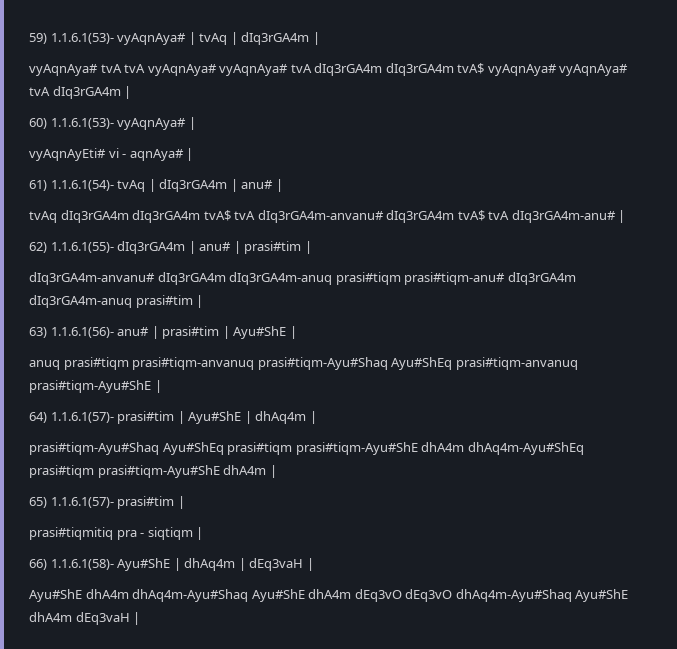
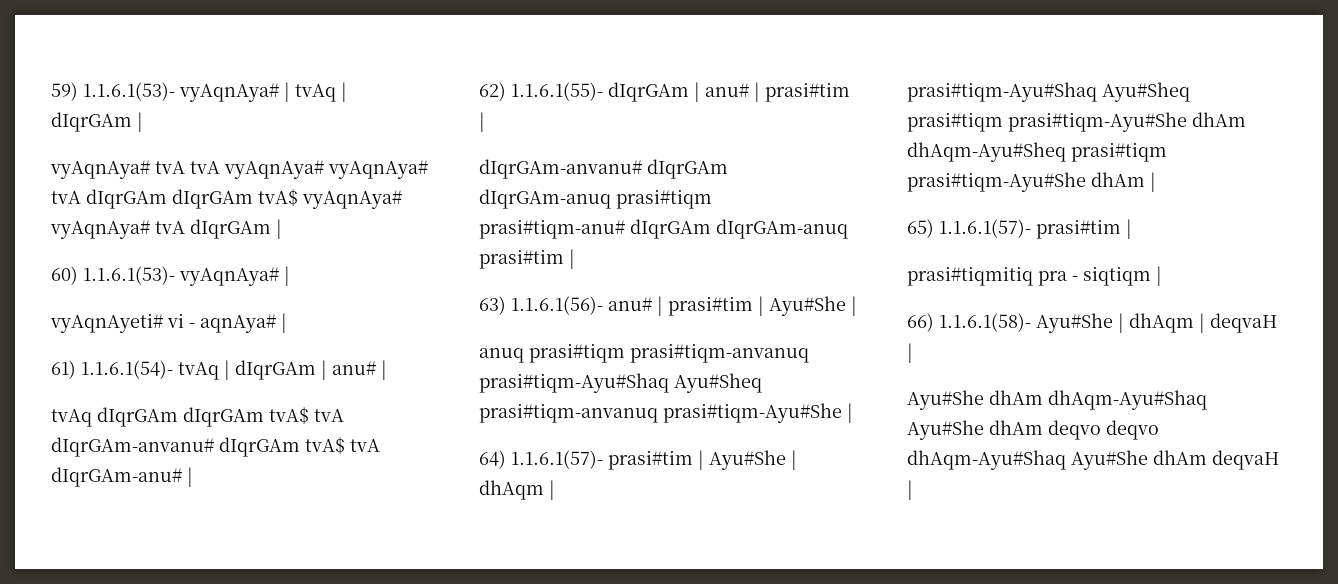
[241,32,310,45] dIq3rGA4m -> [51,112,132,132] dIqrGAm
[314,63,454,76] dIq3rGA4m dIq3rGA4m -> [86,189,253,209] dIqrGAm dIqrGAm
[52,86,121,99] dIq3rGA4m -> [190,219,271,239] dIqrGAm
[29,148,106,161] vyAqnAyEti# -> [50,313,163,333] vyAqnAyeti#
[159,179,228,192] dIq3rGA4m -> [235,360,316,380] dIqrGAm
[60,210,616,223] dIq3rGA4m dIq3rGA4m tvA$ tvA dIq3rGA4m-anvanu# dIq3rGA4m tvA$ tvA dIq3rGA4m-anu# -> [97,407,344,427] [51,437,380,457] [51,467,182,487] dIqrGAm dIqrGAm tvA$ tvA dIqrGAm-anvanu# dIqrGAm tvA$ tvA dIqrGAm-anu#
[117,241,186,254] dIq3rGA4m -> [608,82,689,102] dIqrGAm
[29,272,576,285] [29,295,132,308] dIq3rGA4m-anvanu# dIq3rGA4m dIq3rGA4m-anuq prasi#tiqm prasi#tiqm-anu# dIq3rGA4m dIq3rGA4m-anuq -> [479,159,728,179] [479,189,712,209] [479,219,848,239] dIqrGAm-anvanu# dIqrGAm dIqrGAm-anuq prasi#tiqm prasi#tiqm-anu# dIqrGAm dIqrGAm-anuq
[233,326,287,339] Ayu#ShE -> [769,296,846,316] Ayu#She
[391,357,578,370] [29,380,151,393] Ayu#ShEq prasi#tiqm-anvanuq prasi#tiqm-Ayu#ShE -> [674,373,762,393] [479,403,842,423] Ayu#Sheq prasi#tiqm-anvanuq prasi#tiqm-Ayu#She
[188,411,307,424] Ayu#ShE | dhAq4m -> [709,450,797,470] [479,480,544,500] Ayu#She | dhAqm
[162,442,584,455] [29,465,267,478] Ayu#ShEq prasi#tiqm prasi#tiqm-Ayu#ShE dhA4m dhAq4m-Ayu#ShEq prasi#tiqm prasi#tiqm-Ayu#ShE dhA4m -> [1102,82,1190,102] [907,112,1246,132] [907,142,1167,162] [907,172,1145,192] Ayu#Sheq prasi#tiqm prasi#tiqm-Ayu#She dhAm dhAqm-Ayu#Sheq prasi#tiqm prasi#tiqm-Ayu#She dhAm
[117,558,314,571] [29,589,629,602] [29,612,130,625] Ayu#ShE | dhAq4m | dEq3vaH | // Ayu#ShE dhA4m dhAq4m-Ayu#Shaq Ayu#ShE dhA4m dEq3vO dEq3vO dhAq4m-Ayu#Shaq Ayu#ShE dhA4m dEq3vaH -> [1036,313,1277,333] [907,343,913,363] [907,390,1207,410] [907,420,1159,440] [907,450,1279,470] Ayu#She | dhAqm | deqvaH | // Ayu#She dhAm dhAqm-Ayu#Shaq Ayu#She dhAm deqvo deqvo dhAqm-Ayu#Shaq Ayu#She dhAm deqvaH

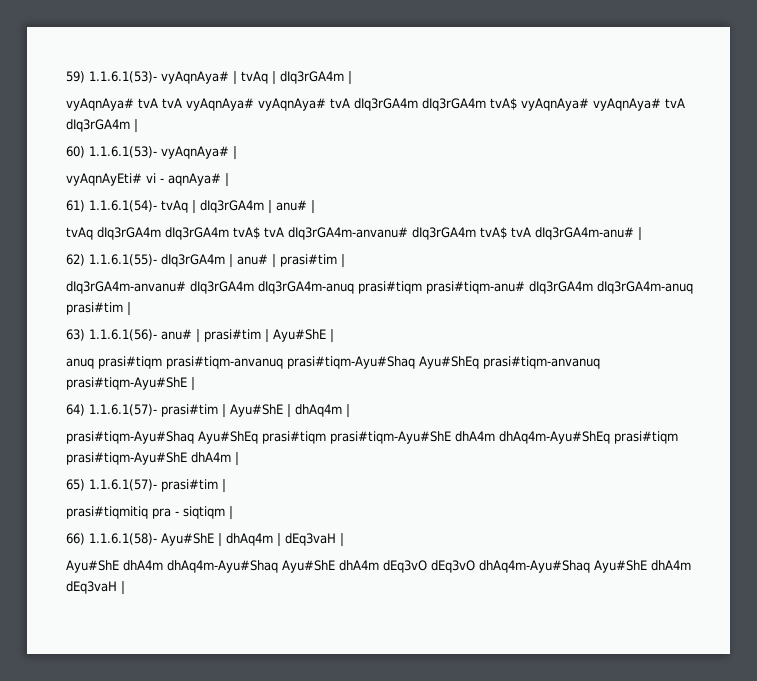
[51,112,132,132] dIqrGAm -> [280,71,344,84] dIq3rGA4m
[86,189,253,209] dIqrGAm dIqrGAm -> [354,98,486,111] dIq3rGA4m dIq3rGA4m
[190,219,271,239] dIqrGAm -> [66,119,130,132] dIq3rGA4m
[50,313,163,333] vyAqnAyeti# -> [66,173,142,186] vyAqnAyEti#
[235,360,316,380] dIqrGAm -> [200,200,264,213] dIq3rGA4m
[97,407,344,427] [51,437,380,457] [51,467,182,487] dIqrGAm dIqrGAm tvA$ tvA dIqrGAm-anvanu# dIqrGAm tvA$ tvA dIqrGAm-anu# -> [97,227,634,240] dIq3rGA4m dIq3rGA4m tvA$ tvA dIq3rGA4m-anvanu# dIq3rGA4m tvA$ tvA dIq3rGA4m-anu#
[608,82,689,102] dIqrGAm -> [161,254,225,267] dIq3rGA4m
[479,159,728,179] [479,189,712,209] [479,219,848,239] dIqrGAm-anvanu# dIqrGAm dIqrGAm-anuq prasi#tiqm prasi#tiqm-anu# dIqrGAm dIqrGAm-anuq -> [66,281,693,294] dIq3rGA4m-anvanu# dIq3rGA4m dIq3rGA4m-anuq prasi#tiqm prasi#tiqm-anu# dIq3rGA4m dIq3rGA4m-anuq
[769,296,846,316] Ayu#She -> [273,329,326,342] Ayu#ShE
[674,373,762,393] [479,403,842,423] Ayu#Sheq prasi#tiqm-anvanuq prasi#tiqm-Ayu#She -> [419,356,600,369] [66,377,187,390] Ayu#ShEq prasi#tiqm-anvanuq prasi#tiqm-Ayu#ShE
[709,450,797,470] [479,480,544,500] Ayu#She | dhAqm -> [230,404,342,418] Ayu#ShE | dhAq4m
[1102,82,1190,102] [907,112,1246,132] [907,142,1167,162] [907,172,1145,192] Ayu#Sheq prasi#tiqm prasi#tiqm-Ayu#She dhAm dhAqm-Ayu#Sheq prasi#tiqm prasi#tiqm-Ayu#She dhAm -> [198,431,678,444] [66,452,231,465] Ayu#ShEq prasi#tiqm prasi#tiqm-Ayu#ShE dhA4m dhAq4m-Ayu#ShEq prasi#tiqm prasi#tiqm-Ayu#ShE dhA4m
[1036,313,1277,333] [907,343,913,363] [907,390,1207,410] [907,420,1159,440] [907,450,1279,470] Ayu#She | dhAqm | deqvaH | // Ayu#She dhAm dhAqm-Ayu#Shaq Ayu#She dhAm deqvo deqvo dhAqm-Ayu#Shaq Ayu#She dhAm deqvaH -> [161,533,344,547] [66,560,691,573] [66,581,117,594] Ayu#ShE | dhAq4m | dEq3vaH | // Ayu#ShE dhA4m dhAq4m-Ayu#Shaq Ayu#ShE dhA4m dEq3vO dEq3vO dhAq4m-Ayu#Shaq Ayu#ShE dhA4m dEq3vaH

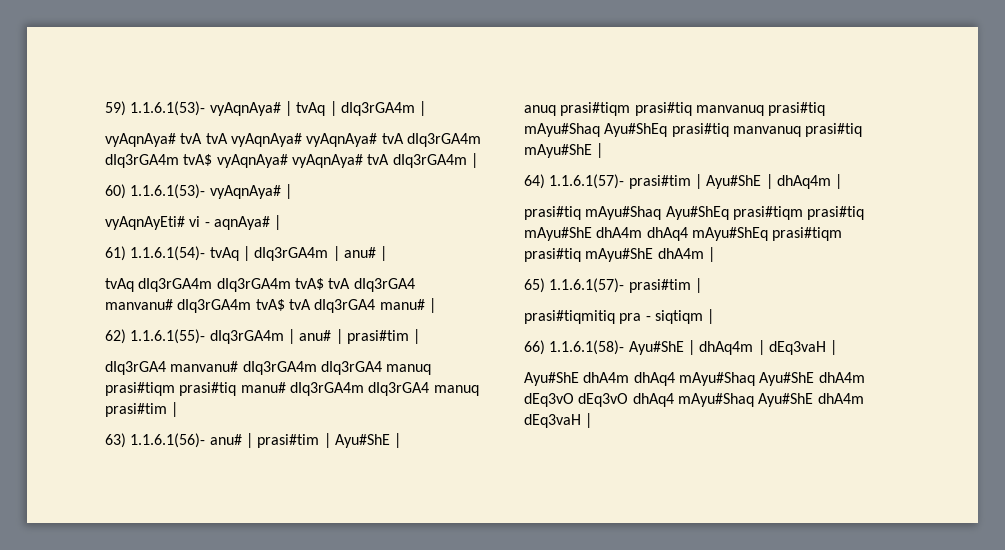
[288,227,634,240] dIq3rGA4m-anvanu# dIq3rGA4m tvA$ tvA dIq3rGA4m-anu# -> [353,278,415,292] [105,299,425,313] dIq3rGA4 manvanu# dIq3rGA4m tvA$ tvA dIq3rGA4 manu#
[66,281,693,294] dIq3rGA4m-anvanu# dIq3rGA4m dIq3rGA4m-anuq prasi#tiqm prasi#tiqm-anu# dIq3rGA4m dIq3rGA4m-anuq -> [105,361,432,375] [105,382,479,396] dIq3rGA4 manvanu# dIq3rGA4m dIq3rGA4 manuq prasi#tiqm prasi#tiq manu# dIq3rGA4m dIq3rGA4 manuq
[166,356,600,369] [66,377,187,390] prasi#tiqm-anvanuq prasi#tiqm-Ayu#Shaq Ayu#ShEq prasi#tiqm-anvanuq prasi#tiqm-Ayu#ShE -> [634,102,826,116] [524,123,863,137] [524,144,592,158] prasi#tiq manvanuq prasi#tiq mAyu#Shaq Ayu#ShEq prasi#tiq manvanuq prasi#tiq mAyu#ShE
[66,431,678,444] [66,452,187,465] prasi#tiqm-Ayu#Shaq Ayu#ShEq prasi#tiqm prasi#tiqm-Ayu#ShE dhA4m dhAq4m-Ayu#ShEq prasi#tiqm prasi#tiqm-Ayu#ShE -> [524,206,865,220] [524,227,843,241] [524,248,654,262] prasi#tiq mAyu#Shaq Ayu#ShEq prasi#tiqm prasi#tiq mAyu#ShE dhA4m dhAq4 mAyu#ShEq prasi#tiqm prasi#tiq mAyu#ShE
[167,560,278,573] dhAq4m-Ayu#Shaq -> [633,372,755,386] dhAq4 mAyu#Shaq
[479,560,590,573] dhAq4m-Ayu#Shaq -> [632,393,754,407] dhAq4 mAyu#Shaq

